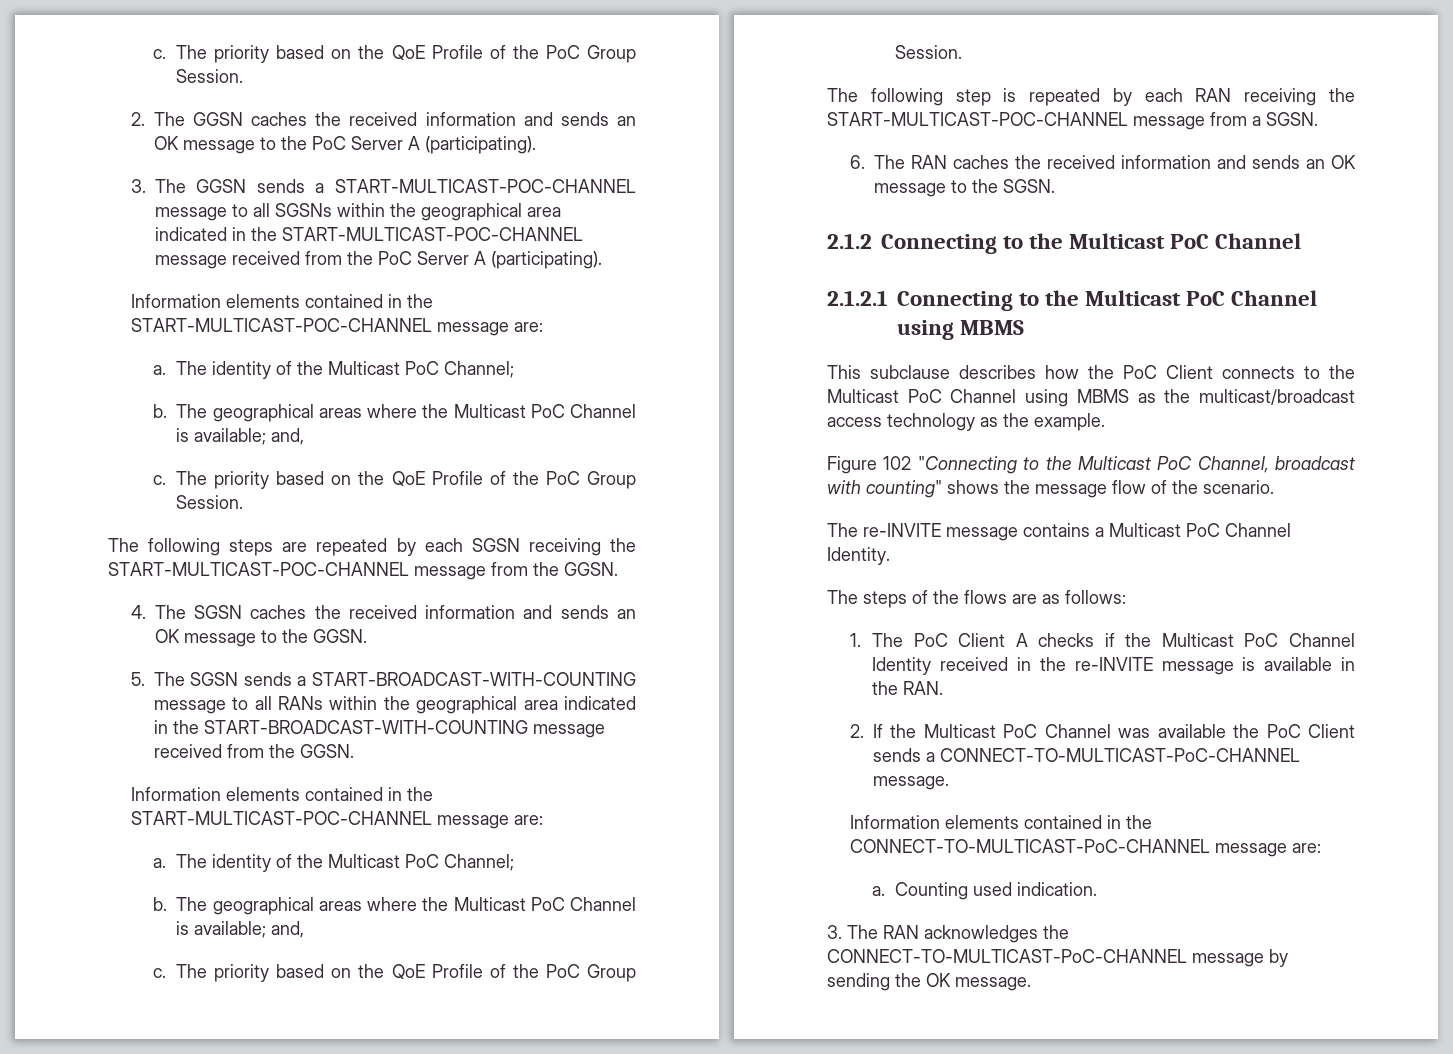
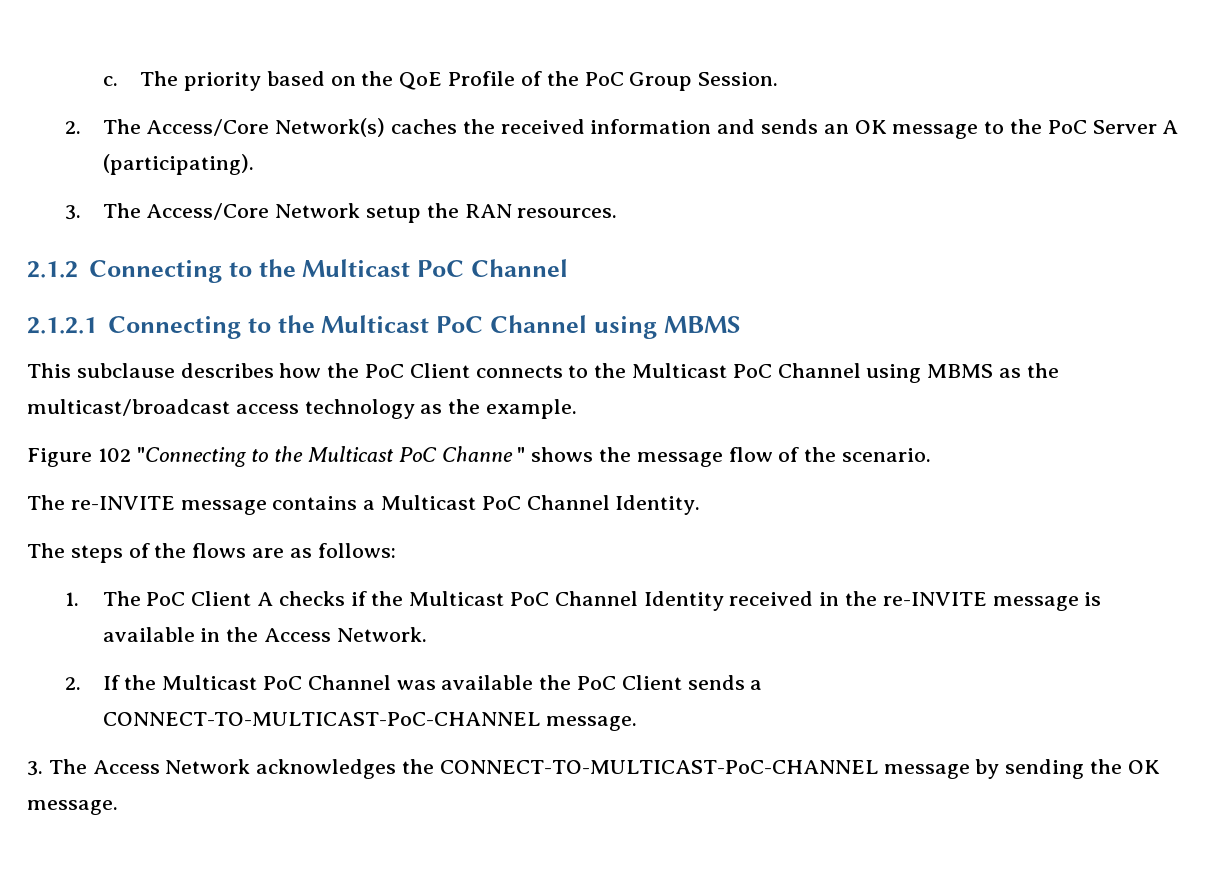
[192,112,243,126] GGSN -> [146,118,386,137] Access/Core Network(s)
[196,179,636,193] [154,203,561,221] [154,227,583,241] [154,251,602,269] [130,294,433,308] [130,318,543,336] [153,361,515,379] [153,404,636,422] [176,428,305,445] [153,471,636,489] [176,495,244,509] [108,538,636,556] [108,562,618,580] [130,605,636,619] [154,629,367,647] [130,672,636,686] [153,696,636,714] [153,720,605,738] [153,744,354,758] [130,787,433,801] [130,811,543,829] [153,854,515,872] [153,897,636,915] [176,921,305,938] [153,964,636,982] [895,45,963,59] [827,88,1355,106] [827,112,1318,130] [849,155,1356,169] [873,179,1055,197] GGSN sends a START-MULTICAST-POC-CHANNEL message to all SGSNs within the geographical area indicated in the START-MULTICAST-POC-CHANNEL message received from the PoC Server A (participating). // Information elements contained in the START-MULTICAST-POC-CHANNEL message are: // a. The identity of the Multicast PoC Channel; // b. The geographical areas where the Multicast PoC Channel is available; and, // c. The priority based on the QoE Profile of the PoC Group Session. // The following steps are repeated by each SGSN receiving the START-MULTICAST-POC-CHANNEL message from the GGSN. // 4. The SGSN caches the received information and sends an OK message to the GGSN. // 5. The SGSN sends a START-BROADCAST-WITH-COUNTING message to all RANs within the geographical area indicated in the START-BROADCAST-WITH-COUNTING message received from the GGSN. // Information elements contained in the START-MULTICAST-POC-CHANNEL message are: // a. The identity of the Multicast PoC Channel; // b. The geographical areas where the Multicast PoC Channel is available; and, // c. The priority based on the QoE Profile of the PoC Group Session. // The following step is repeated by each RAN receiving the START-MULTICAST-POC-CHANNEL message from a SGSN. // 6. The RAN caches the received information and sends an OK message to the SGSN. -> [146,203,618,223] Access/Core Network setup the RAN resources.
[1197,456,1355,473] [827,480,942,498] Channel, broadcast with counting" -> [441,446,526,462] Channe "
[903,681,944,695] RAN. -> [263,627,427,642] Access Network.
[849,815,1152,829] [849,839,1321,857] [872,882,1098,900] [827,925,919,939] // Information elements contained in the CONNECT-TO-MULTICAST-PoC-CHANNEL message are: // a. Counting used indication. // 3. The RAN -> [27,759,251,776] // 3. The Access Network

